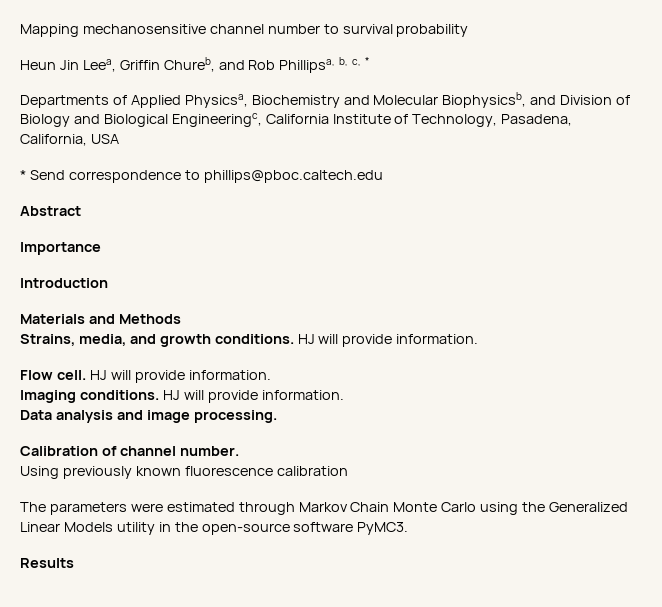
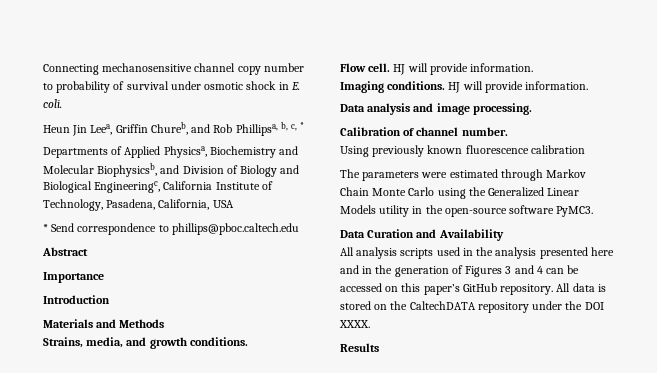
[20,24,79,37] Mapping -> [43,64,99,75] Connecting
(264, 29) none -> [237,66,261,75] copy
[342,24,469,37] survival probability -> [56,81,300,93] [43,99,62,108] probability of survival under osmotic shock in E. coli.
[297,334,479,347] HJ will provide information. -> (248, 341) none
(409, 528) none -> [340,229,504,241] [340,247,614,259] [340,265,580,277] [340,283,606,295] [340,301,604,313] [339,320,370,328] // Data Curation and Availability // All analysis scripts used in the analysis presented here and in the generation of Figures 3 and 4 can be accessed on this paper’s GitHub repository. All data is stored on the CaltechDATA repository under the DOI XXXX.

